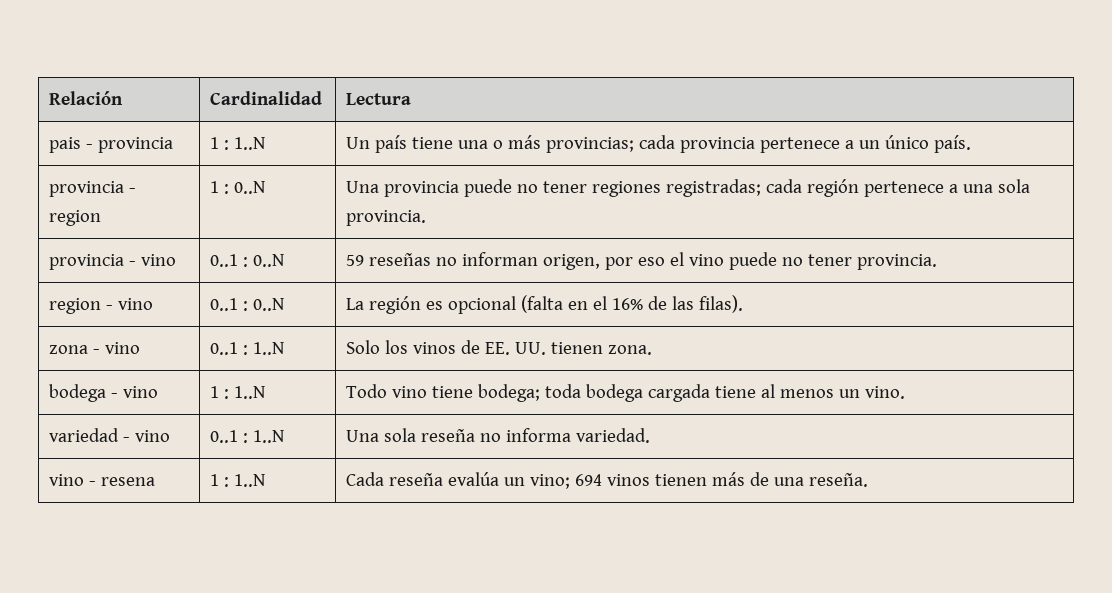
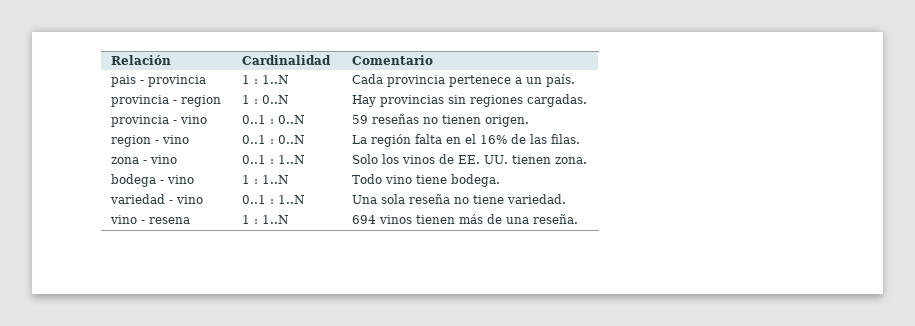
[346,93,412,105] Lectura -> [352,55,434,65] Comentario
[346,135,676,153] Un país tiene una o más provincias; cada -> [352,74,384,84] Cada
[885,135,930,149] único -> (543, 80) none
[346,179,1031,197] [346,210,427,226] Una provincia puede no tener regiones registradas; cada región pertenece a una sola provincia. -> [352,94,588,107] Hay provincias sin regiones cargadas.
[462,252,938,270] informan origen, por eso el vino puede no tener provincia. -> [442,115,530,127] tienen origen.
[426,295,564,314] es opcional (falta -> [415,134,443,144] falta
[699,295,744,313] filas). -> [551,134,581,144] filas.
[478,384,906,402] bodega; toda bodega cargada tiene al menos un vino. -> [451,174,501,187] bodega.
[506,428,572,442] informa -> [473,195,505,204] tiene
[346,472,571,489] Cada reseña evalúa un vino; -> (290, 219) none

